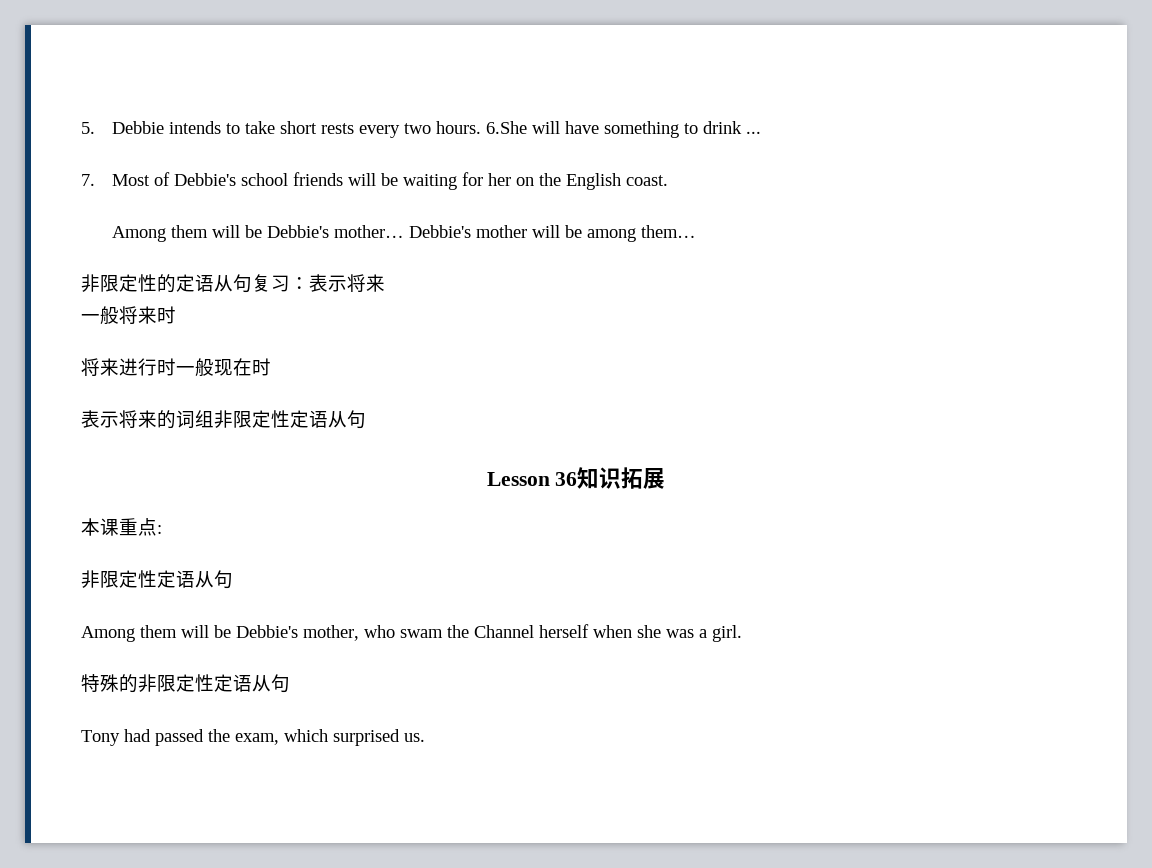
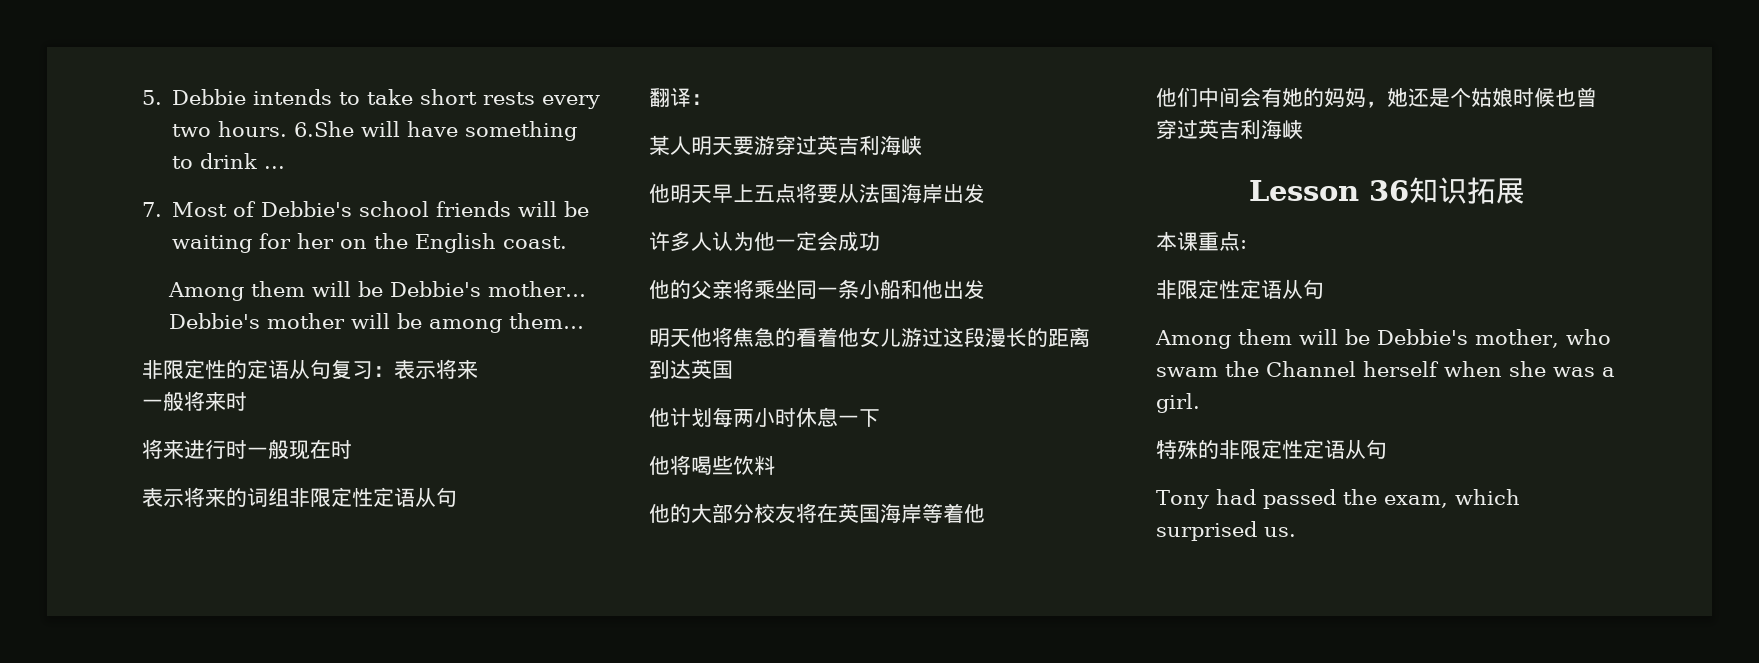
(366, 419) none -> [649,88,712,107] [649,135,922,156] [649,183,985,204] [649,231,880,252] [649,279,985,300] [649,327,1090,348] [649,359,733,379] [649,407,880,428] [649,455,775,475] [649,503,985,523] [1156,87,1597,108] [1156,119,1303,140] // 翻译： // 某人明天要游穿过英吉利海峡 // 他明天早上五点将要从法国海岸出发 // 许多人认为他一定会成功 // 他的父亲将乘坐同一条小船和他出发 // 明天他将焦急的看着他女儿游过这段漫长的距离到达英国 // 他计划每两小时休息一下 // 他将喝些饮料 // 他的大部分校友将在英国海岸等着他 // 他们中间会有她的妈妈，她还是个姑娘时候也曾穿过英吉利海峡

